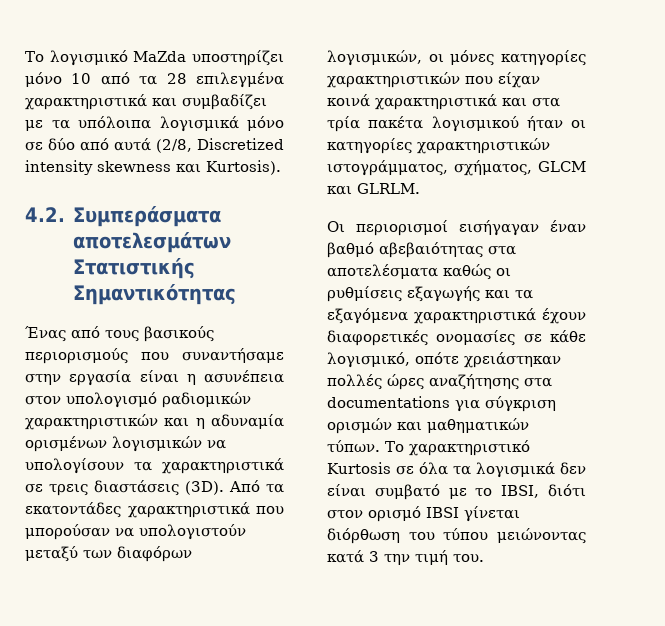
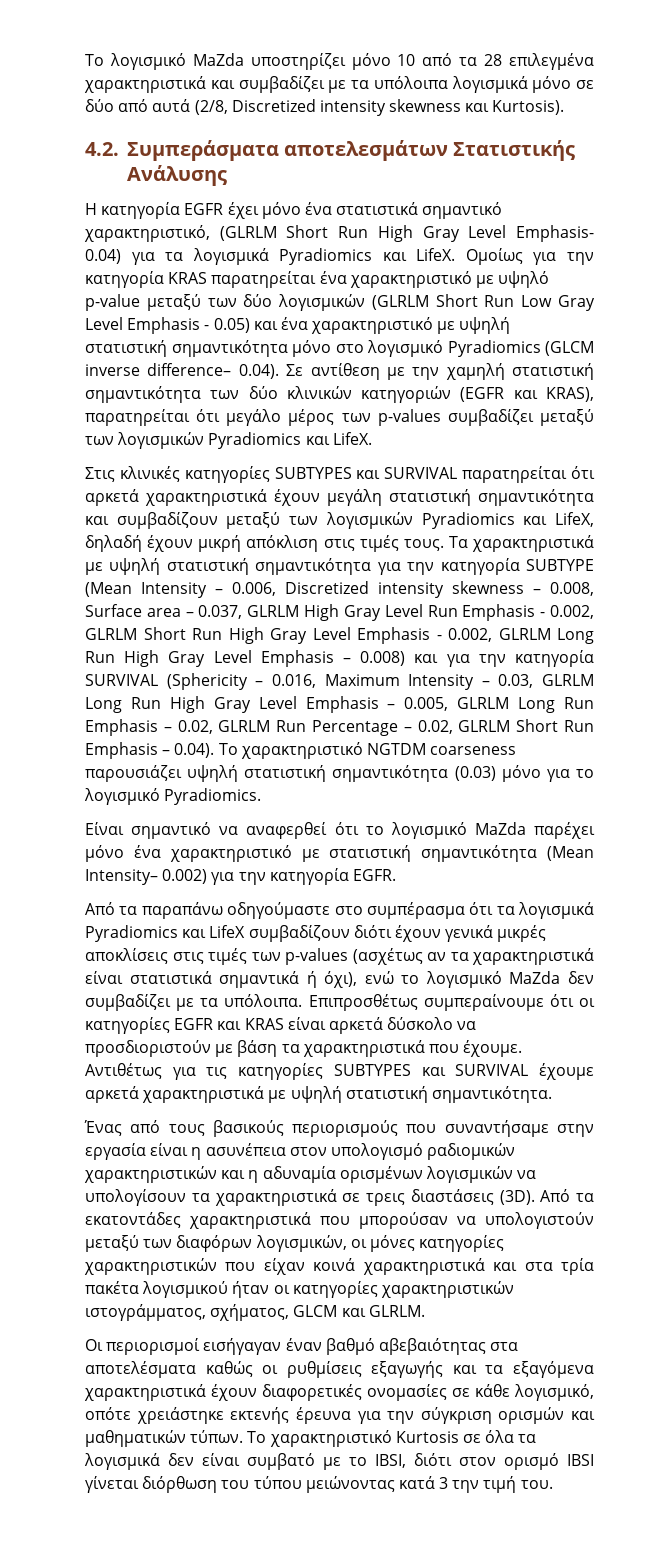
[72,284,236,305] Σημαντικότητας -> [126,165,227,186] [85,202,503,219] [84,225,594,242] [85,248,594,265] [85,271,550,288] [85,294,595,311] [85,317,511,334] [85,340,594,357] [85,363,594,380] [85,386,594,403] [85,409,594,426] [85,432,372,449] [85,466,595,483] [85,489,594,506] [85,512,594,529] [85,535,594,552] [85,558,594,575] [85,581,594,598] [85,604,594,621] [85,627,594,644] [85,650,594,667] [85,673,594,690] [85,696,594,713] [85,719,594,736] [85,742,517,759] [85,765,595,782] [84,788,262,805] [85,822,595,839] [85,845,594,862] [85,868,396,885] [85,902,594,919] [85,925,547,942] [85,948,594,965] [85,971,594,988] [85,994,595,1011] [85,1017,477,1034] [85,1040,523,1057] [85,1063,594,1080] [85,1086,552,1103] Ανάλυσης // Η κατηγορία EGFR έχει μόνο ένα στατιστικά σημαντικό χαρακτηριστικό, (GLRLM Short Run High Gray Level Emphasis- 0.04) για τα λογισμικά Pyradiomics και LifeX. Ομοίως για την κατηγορία KRAS παρατηρείται ένα χαρακτηριστικό με υψηλό p-value μεταξύ των δύο λογισμικών (GLRLM Short Run Low Gray Level Emphasis - 0.05) και ένα χαρακτηριστικό με υψηλή στατιστική σημαντικότητα μόνο στο λογισμικό Pyradiomics (GLCM inverse difference– 0.04). Σε αντίθεση με την χαμηλή στατιστική σημαντικότητα των δύο κλινικών κατηγοριών (EGFR και KRAS), παρατηρείται ότι μεγάλο μέρος των p-values συμβαδίζει μεταξύ των λογισμικών Pyradiomics και LifeX. // Στις κλινικές κατηγορίες SUBTYPES και SURVIVAL παρατηρείται ότι αρκετά χαρακτηριστικά έχουν μεγάλη στατιστική σημαντικότητα και συμβαδίζουν μεταξύ των λογισμικών Pyradiomics και LifeX, δηλαδή έχουν μικρή απόκλιση στις τιμές τους. Τα χαρακτηριστικά με υψηλή στατιστική σημαντικότητα για την κατηγορία SUBTYPE (Mean Intensity – 0.006, Discretized intensity skewness – 0.008, Surface area – 0.037, GLRLM High Gray Level Run Emphasis - 0.002, GLRLM Short Run High Gray Level Emphasis - 0.002, GLRLM Long Run High Gray Level Emphasis – 0.008) και για την κατηγορία SURVIVAL (Sphericity – 0.016, Maximum Intensity – 0.03, GLRLM Long Run High Gray Level Emphasis – 0.005, GLRLM Long Run Emphasis – 0.02, GLRLM Run Percentage – 0.02, GLRLM Short Run Emphasis – 0.04). Το χαρακτηριστικό NGTDM coarseness παρουσιάζει υψηλή στατιστική σημαντικότητα (0.03) μόνο για το λογισμικό Pyradiomics. // Είναι σημαντικό να αναφερθεί ότι το λογισμικό MaZda παρέχει μόνο ένα χαρακτηριστικό με στατιστική σημαντικότητα (Mean Intensity– 0.002) για την κατηγορία EGFR. // Από τα παραπάνω οδηγούμαστε στο συμπέρασμα ότι τα λογισμικά Pyradiomics και LifeX συμβαδίζουν διότι έχουν γενικά μικρές αποκλίσεις στις τιμές των p-values (ασχέτως αν τα χαρακτηριστικά είναι στατιστικά σημαντικά ή όχι), ενώ το λογισμικό MaZda δεν συμβαδίζει με τα υπόλοιπα. Επιπροσθέτως συμπεραίνουμε ότι οι κατηγορίες EGFR και KRAS είναι αρκετά δύσκολο να προσδιοριστούν με βάση τα χαρακτηριστικά που έχουμε. Αντιθέτως για τις κατηγορίες SUBTYPES και SURVIVAL έχουμε αρκετά χαρακτηριστικά με υψηλή στατιστική σημαντικότητα.
[464,352,561,368] [327,374,552,390] [327,396,480,412] χρειάστηκαν πολλές ώρες αναζήτησης στα documentations για -> [136,1407,415,1424] χρειάστηκε εκτενής έρευνα για την

